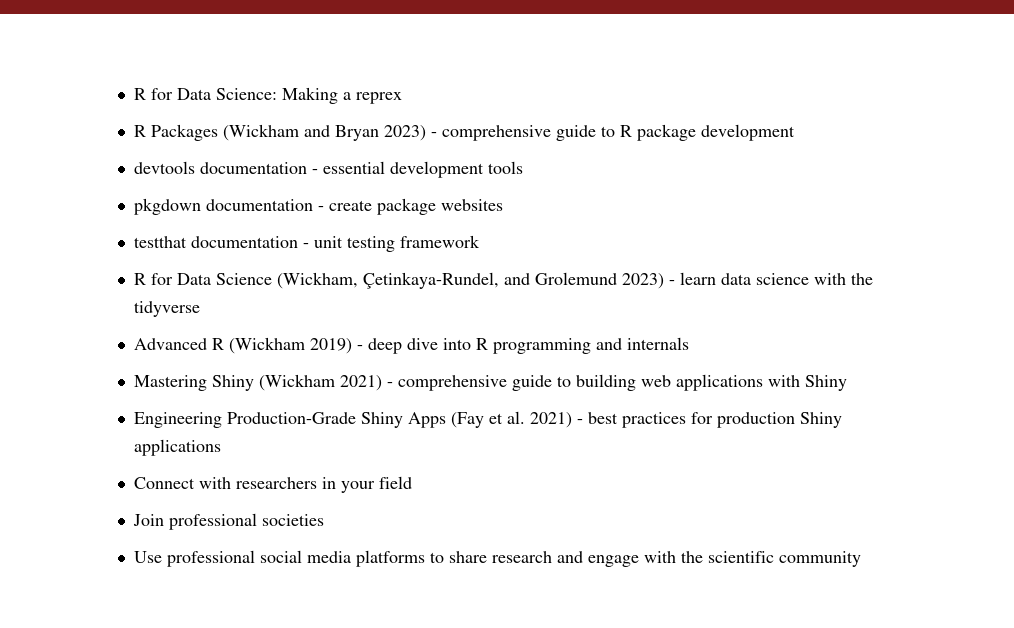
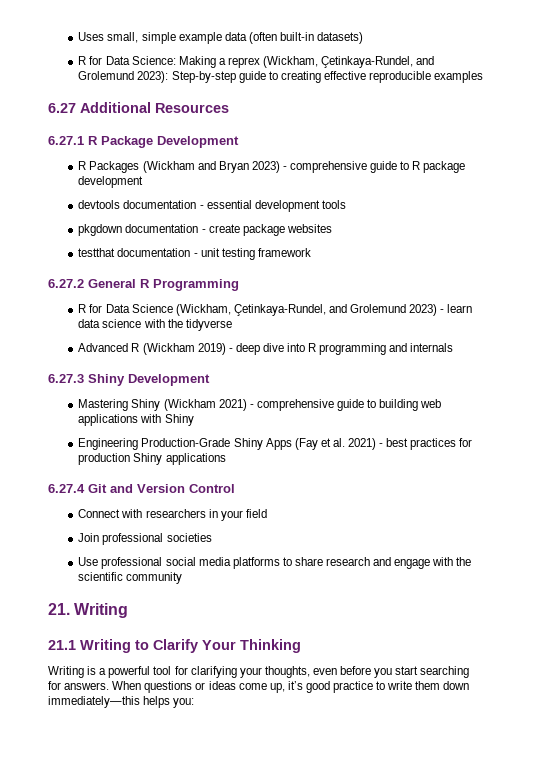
(134, 94) none -> [78,32,364,44] Uses small, simple example data (often built-in datasets) //
(403, 98) none -> [263,56,435,68] [78,71,484,83] [48,102,229,113] [48,136,239,148] (Wickham, Çetinkaya-Rundel, and Grolemund 2023): Step-by-step guide to creating effective reproducible examples // 6.27 Additional Resources // 6.27.1 R Package Development
(481, 241) none -> [48,279,239,291] // 6.27.2 General R Programming
(690, 343) none -> [48,374,210,386] // 6.27.3 Shiny Development
(222, 447) none -> [48,484,235,493] // 6.27.4 Git and Version Control
(862, 559) none -> [48,603,129,618] [48,639,301,653] [48,666,470,678] [48,681,470,693] [48,696,195,708] // 21. Writing // 21.1 Writing to Clarify Your Thinking // Writing is a powerful tool for clarifying your thoughts, even before you start searching for answers. When questions or ideas come up, it’s good practice to write them down immediately—this helps you:

